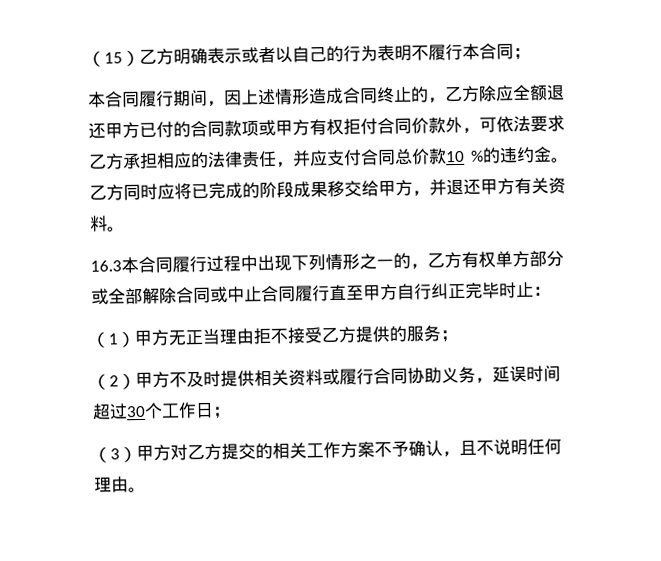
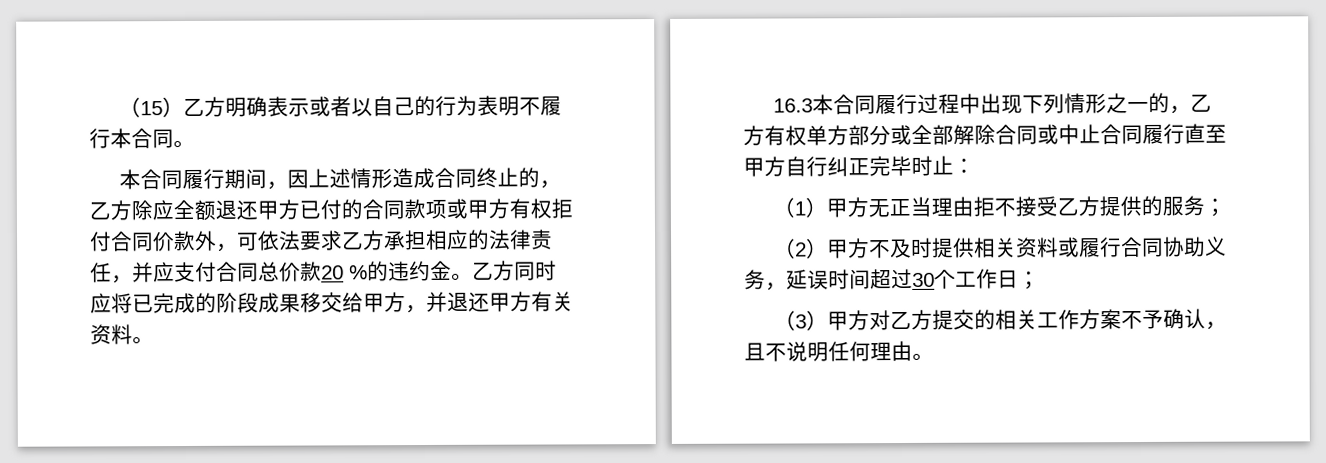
[513,47,531,61] ； -> [173,139,195,149] 。
[445,150,465,163] 10 -> [321,265,344,280] 20

